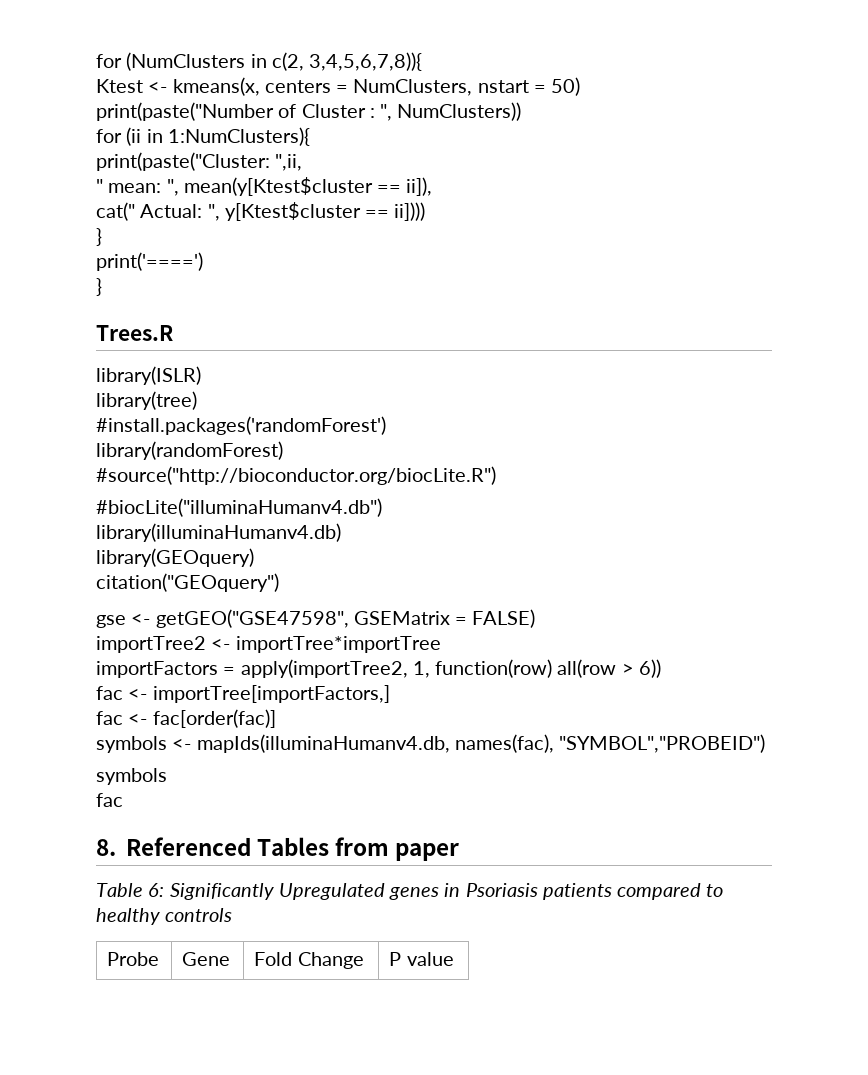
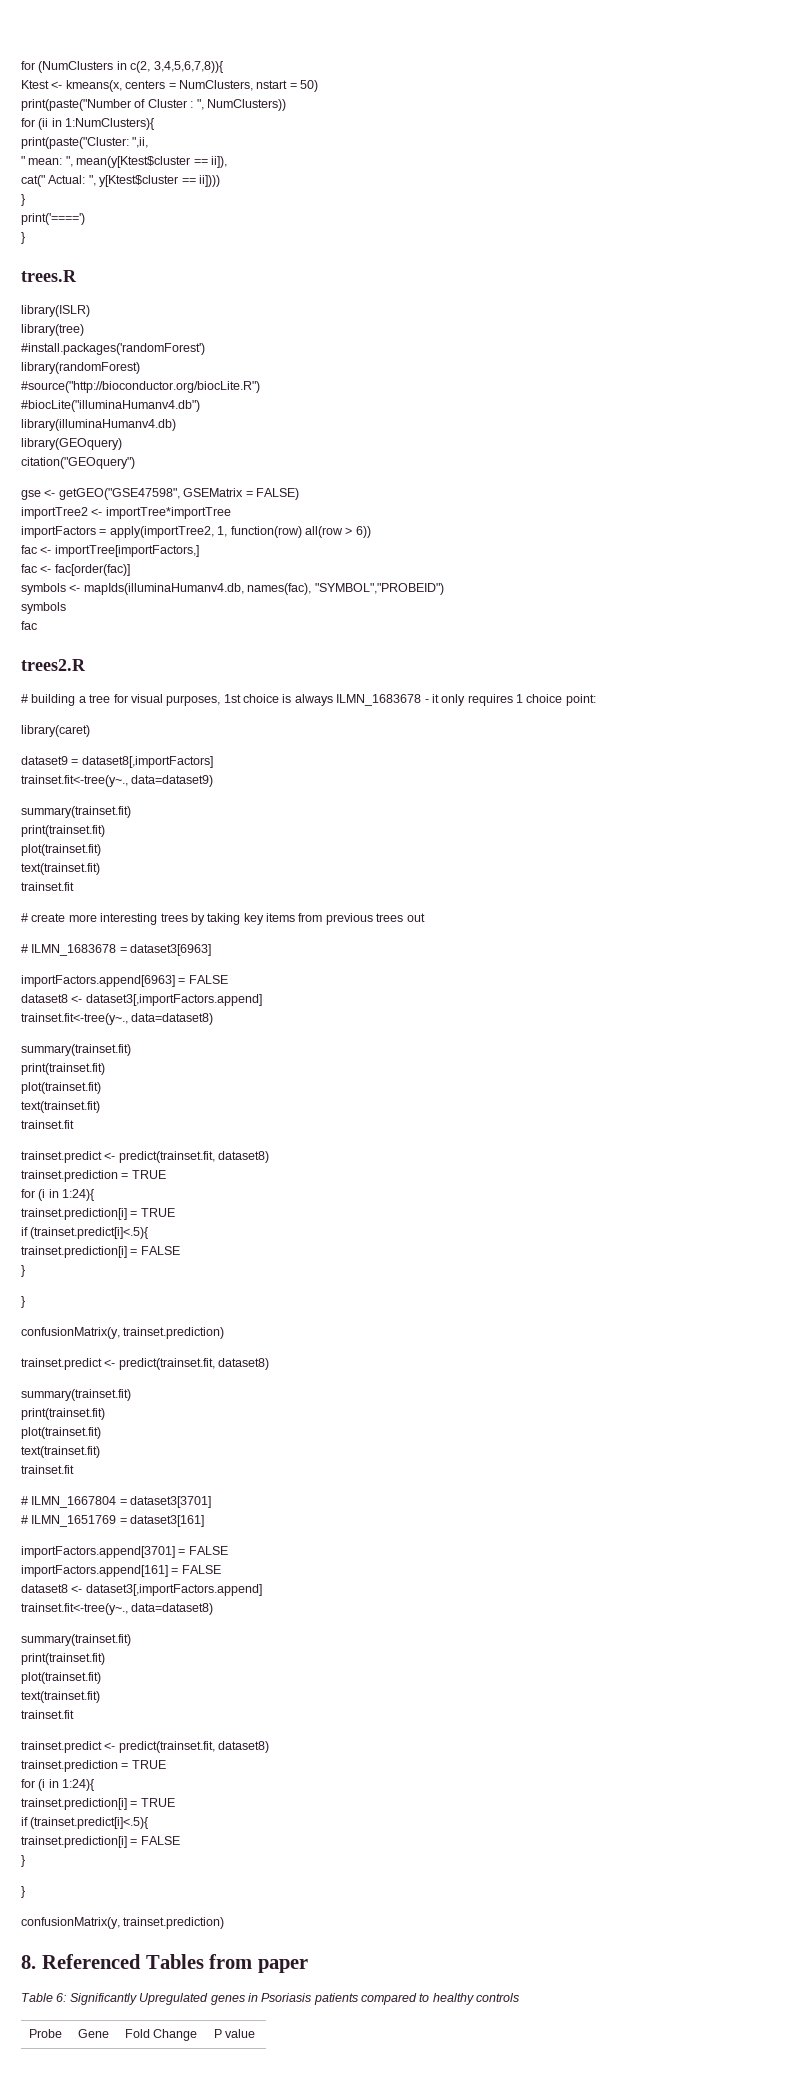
[96,325,173,341] Trees.R -> [21,270,77,282] trees.R
(123, 800) none -> [21,659,86,671] [21,694,596,706] [21,725,90,737] [21,756,213,768] [21,775,214,787] [21,806,131,818] [21,825,105,837] [21,844,101,856] [21,863,100,875] [21,882,74,891] [21,913,425,925] [21,944,212,956] [21,975,228,987] [21,994,262,1006] [21,1013,214,1025] [21,1044,131,1056] [21,1063,105,1075] [21,1082,101,1094] [21,1101,100,1113] [21,1120,74,1129] [21,1151,270,1163] [21,1170,166,1182] [21,1189,95,1201] [21,1208,175,1220] [21,1227,149,1239] [21,1246,180,1258] [21,1265,25,1277] [21,1296,25,1308] [21,1327,225,1339] [21,1358,270,1370] [21,1389,131,1401] [21,1408,105,1420] [21,1427,101,1439] [21,1446,100,1458] [21,1465,74,1474] [21,1496,212,1508] [21,1515,205,1527] [21,1546,228,1558] [21,1565,221,1577] [21,1584,262,1596] [21,1603,214,1615] [21,1634,131,1646] [21,1653,105,1665] [21,1672,101,1684] [21,1691,100,1703] [21,1710,74,1719] [21,1741,270,1753] [21,1760,166,1772] [21,1779,95,1791] [21,1798,175,1810] [21,1817,149,1829] [21,1836,180,1848] [21,1855,25,1867] [21,1886,25,1898] [21,1917,225,1929] // trees2.R // # building a tree for visual purposes, 1st choice is always ILMN_1683678 - it only requires 1 choice point: // library(caret) // dataset9 = dataset8[,importFactors] // trainset.fit<-tree(y~., data=dataset9) // summary(trainset.fit) // print(trainset.fit) // plot(trainset.fit) // text(trainset.fit) // trainset.fit // # create more interesting trees by taking key items from previous trees out // # ILMN_1683678 = dataset3[6963] // importFactors.append[6963] = FALSE // dataset8 <- dataset3[,importFactors.append] // trainset.fit<-tree(y~., data=dataset8) // summary(trainset.fit) // print(trainset.fit) // plot(trainset.fit) // text(trainset.fit) // trainset.fit // trainset.predict <- predict(trainset.fit, dataset8) // trainset.prediction = TRUE // for (i in 1:24){ // trainset.prediction[i] = TRUE // if (trainset.predict[i]<.5){ // trainset.prediction[i] = FALSE // } // } // confusionMatrix(y, trainset.prediction) // trainset.predict <- predict(trainset.fit, dataset8) // summary(trainset.fit) // print(trainset.fit) // plot(trainset.fit) // text(trainset.fit) // trainset.fit // # ILMN_1667804 = dataset3[3701] // # ILMN_1651769 = dataset3[161] // importFactors.append[3701] = FALSE // importFactors.append[161] = FALSE // dataset8 <- dataset3[,importFactors.append] // trainset.fit<-tree(y~., data=dataset8) // summary(trainset.fit) // print(trainset.fit) // plot(trainset.fit) // text(trainset.fit) // trainset.fit // trainset.predict <- predict(trainset.fit, dataset8) // trainset.prediction = TRUE // for (i in 1:24){ // trainset.prediction[i] = TRUE // if (trainset.predict[i]<.5){ // trainset.prediction[i] = FALSE // } // } // confusionMatrix(y, trainset.prediction)

